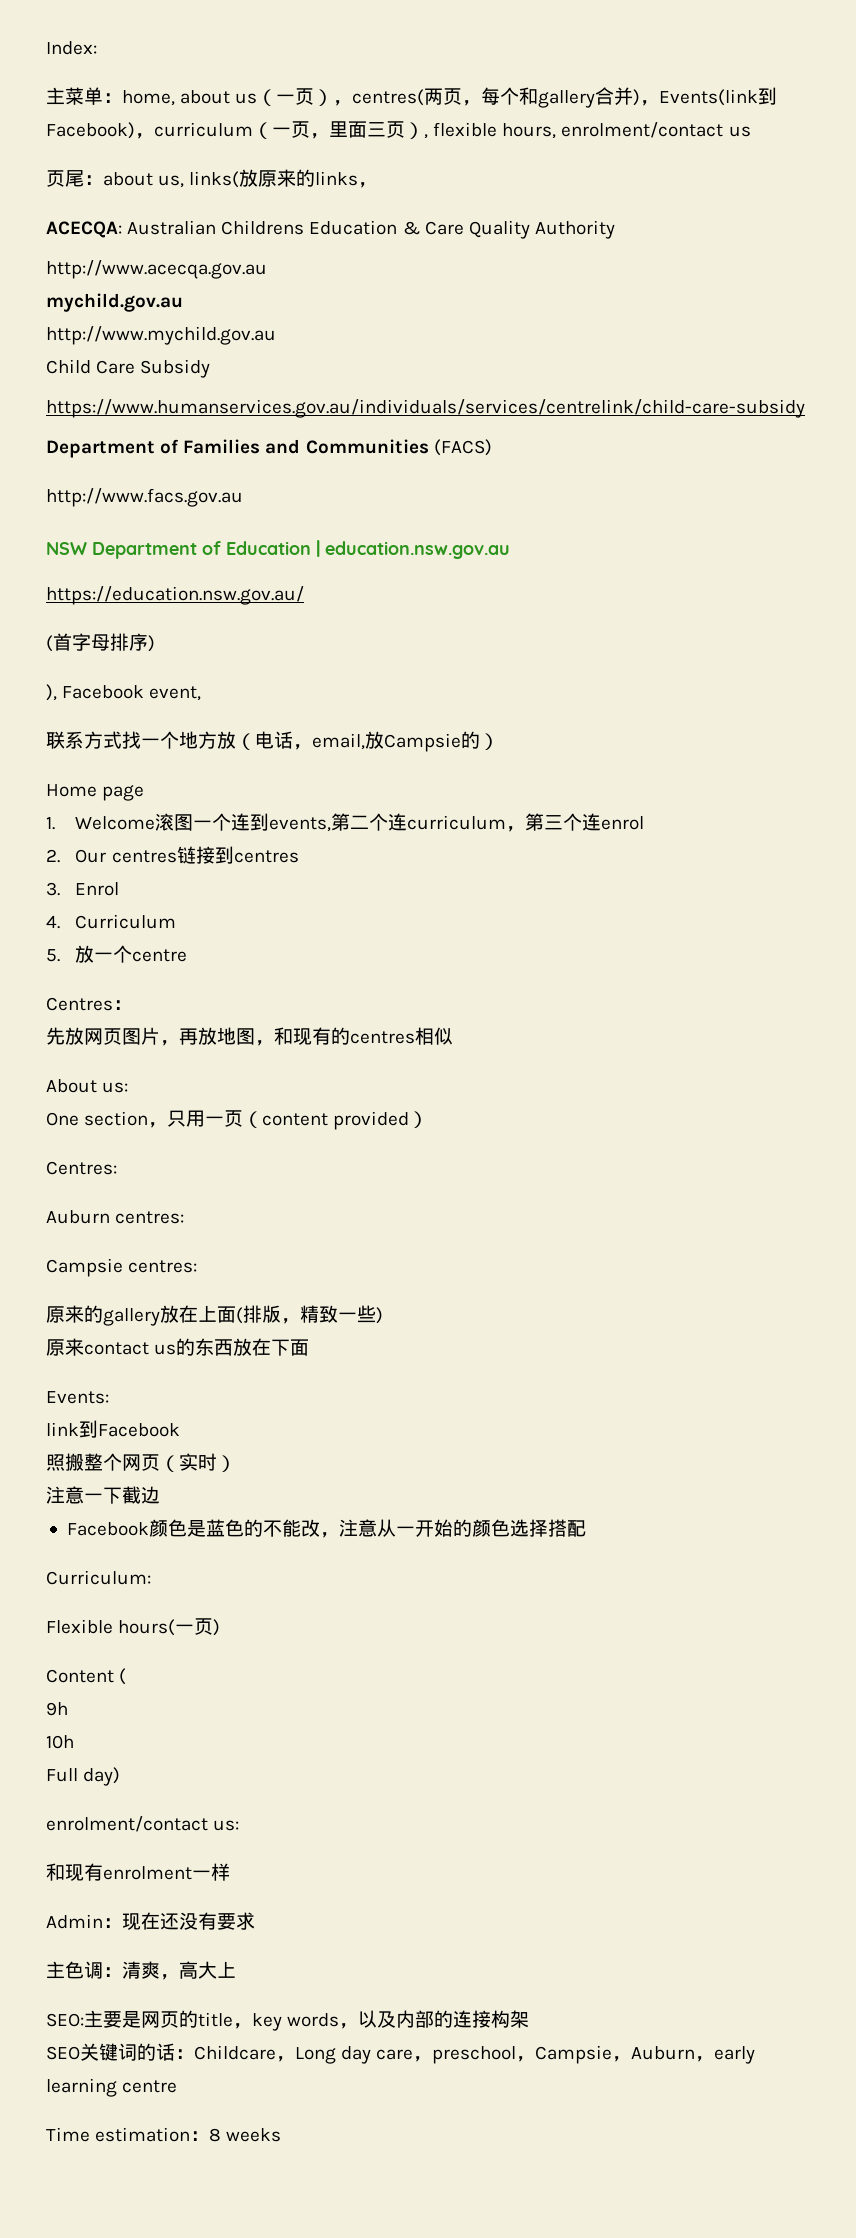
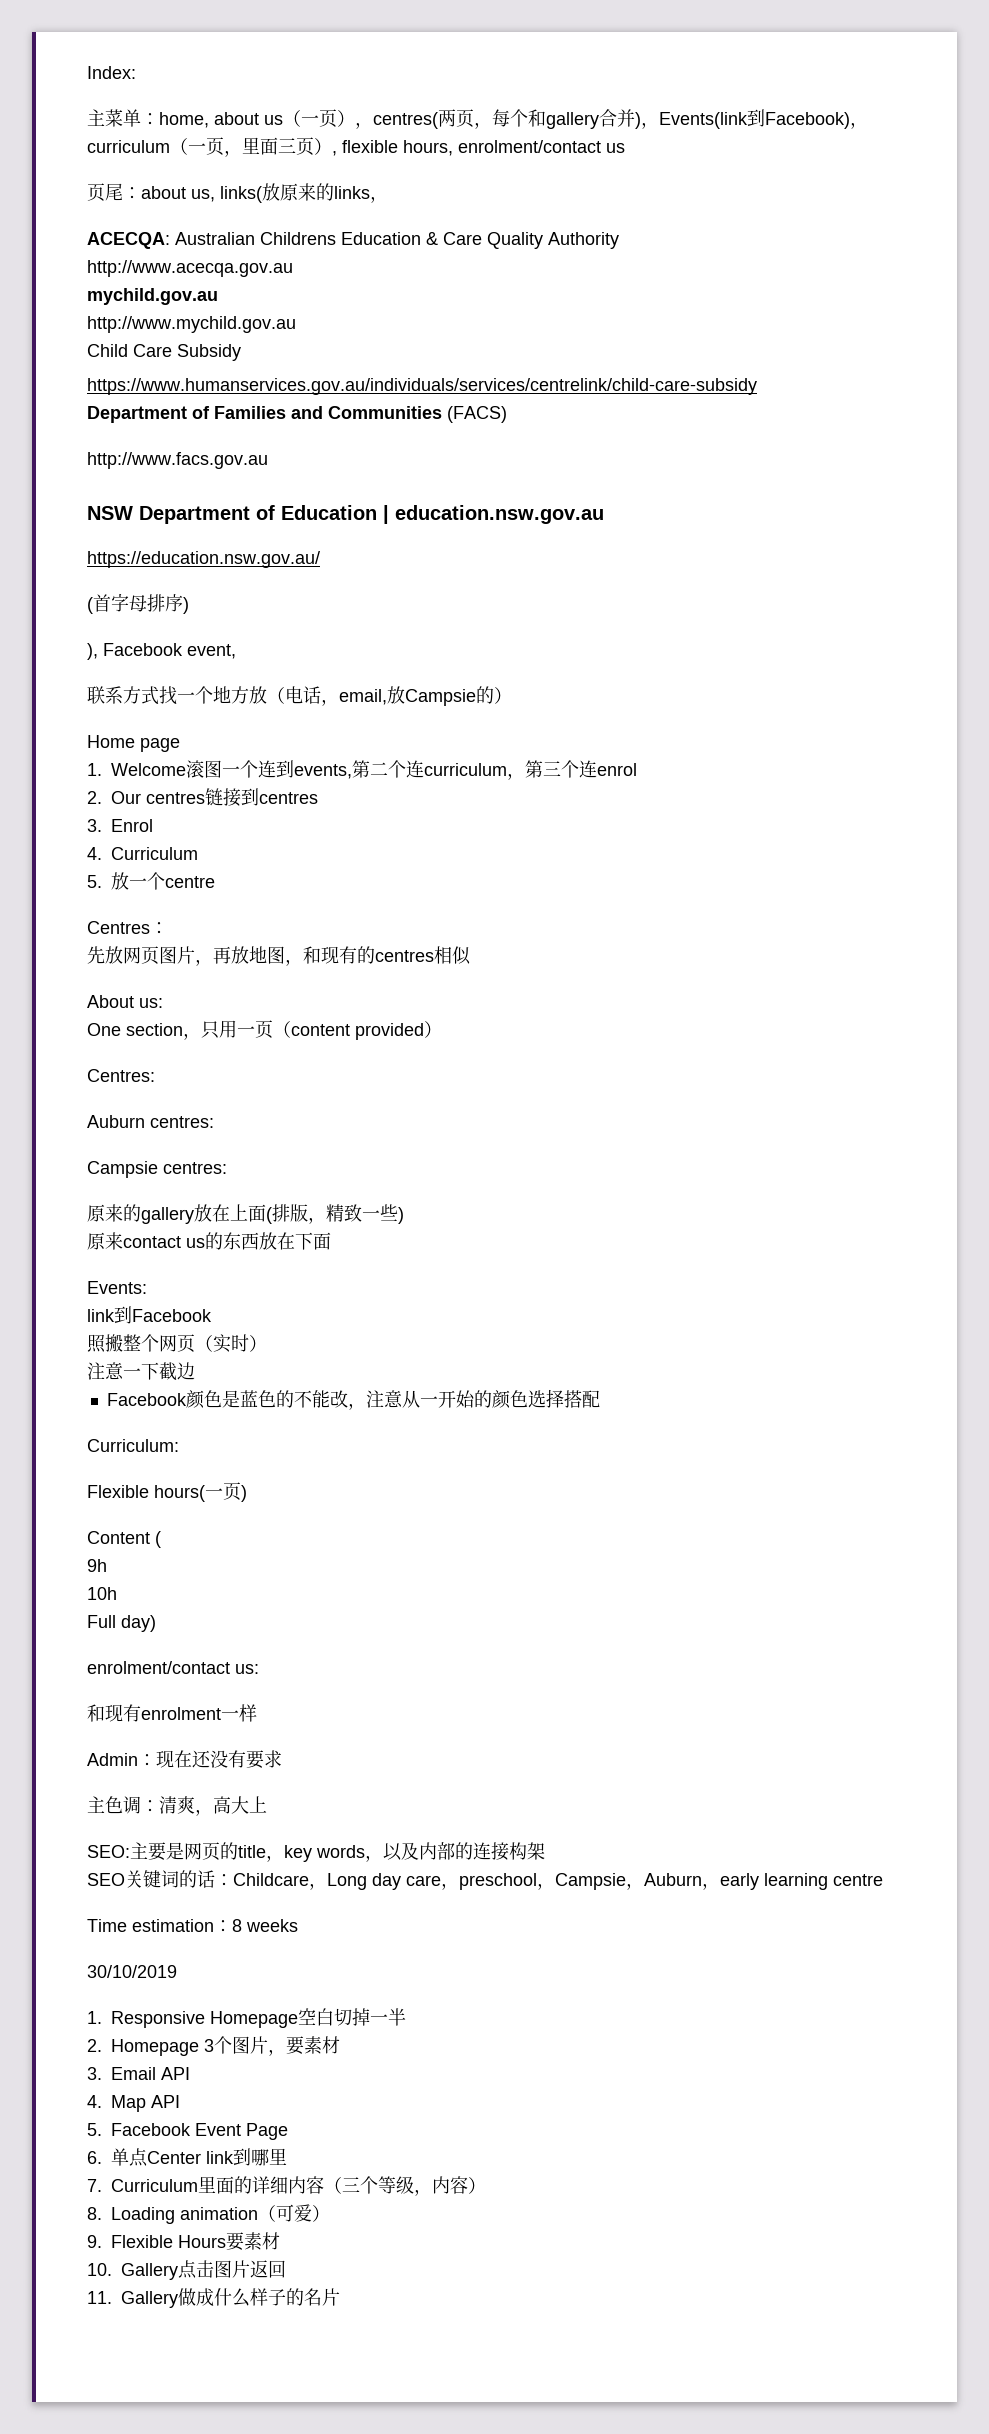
(282, 2135) none -> [87,1965,177,1978] [87,2008,406,2028] [87,2036,340,2056] [87,2067,190,2080] [87,2095,180,2112] [87,2123,288,2140] [87,2148,287,2167] [87,2176,486,2196] [87,2204,330,2224] [87,2232,280,2251] [87,2260,286,2280] [87,2288,340,2308] // 30/10/2019 // 1. Responsive Homepage空白切掉一半 // 2. Homepage 3个图片，要素材 // 3. Email API // 4. Map API // 5. Facebook Event Page // 6.单点Center link到哪里 // 7. Curriculum里面的详细内容（三个等级，内容） // 8. Loading animation（可爱） // 9. Flexible Hours要素材 // 10. Gallery点击图片返回 // 11. Gallery做成什么样子的名片

